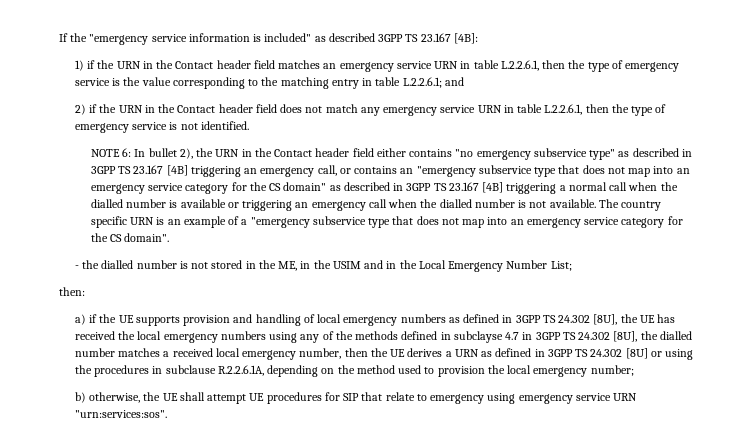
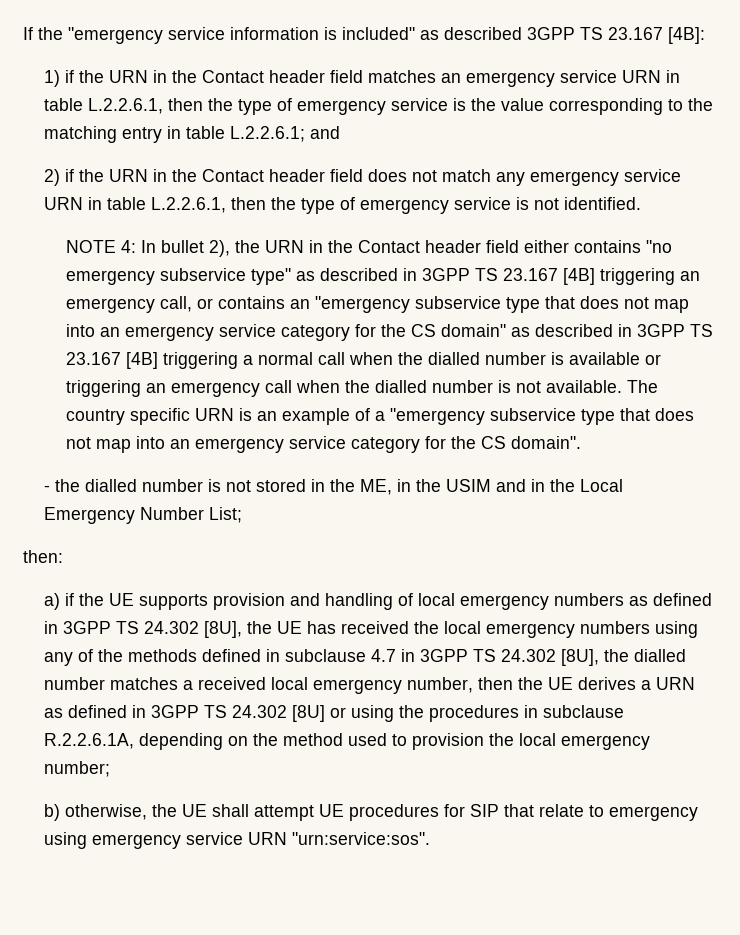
[122,148,132,157] 6: -> [120,240,136,253] 4:
[453,331,503,343] subclayse -> [285,649,367,662] subclause
[74,410,167,418] "urn:services:sos". -> [292,832,431,845] "urn:service:sos".

